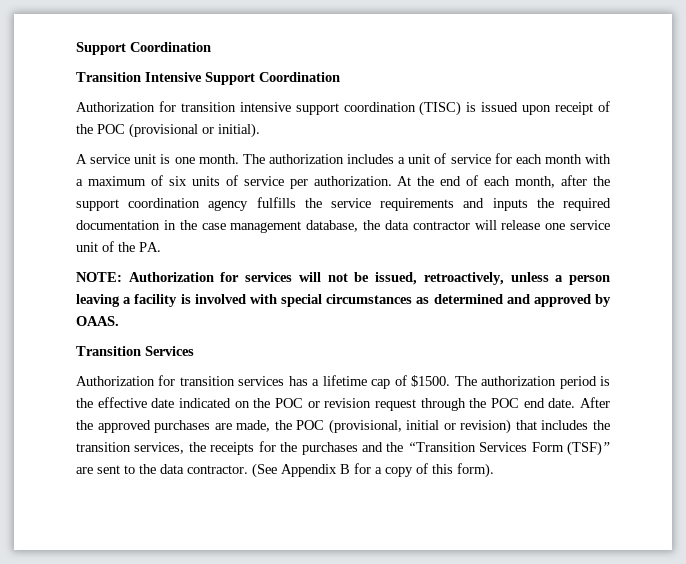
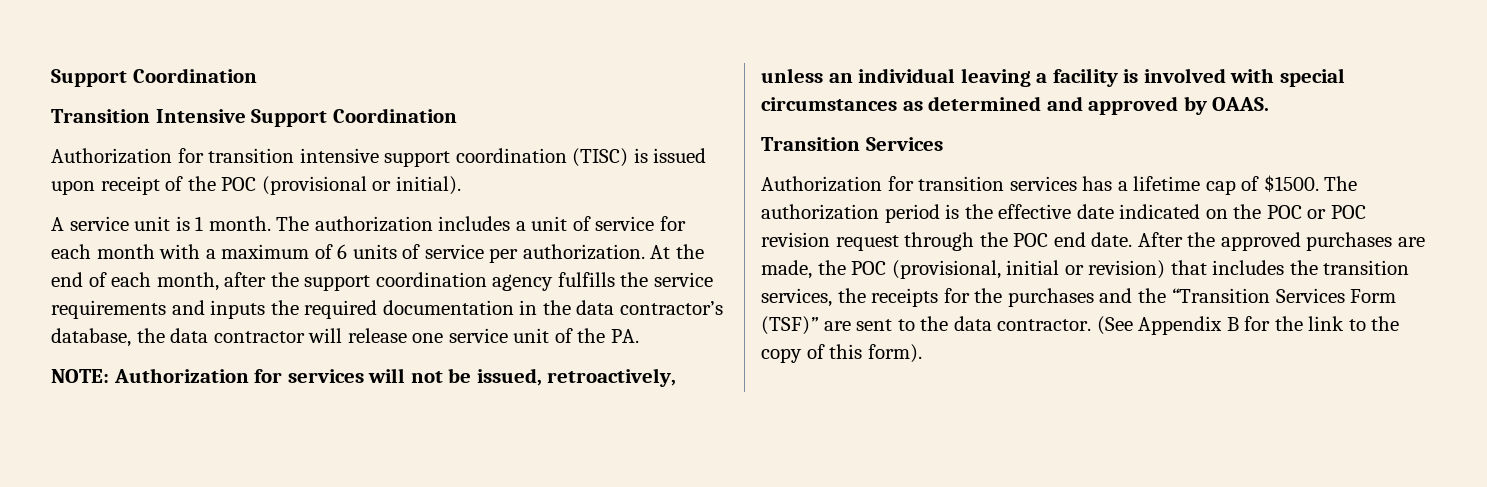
[174,157,195,164] one -> [195,216,204,231] 1
[168,176,187,186] six -> [337,244,348,259] 6
[201,221,302,233] case management -> [576,300,723,315] data contractor’s
[555,275,611,285] a person -> [828,68,956,83] an individual
(320, 404) none -> [1330,205,1366,219] POC
[375,467,382,474] a -> [1274,316,1400,331] the link to the

